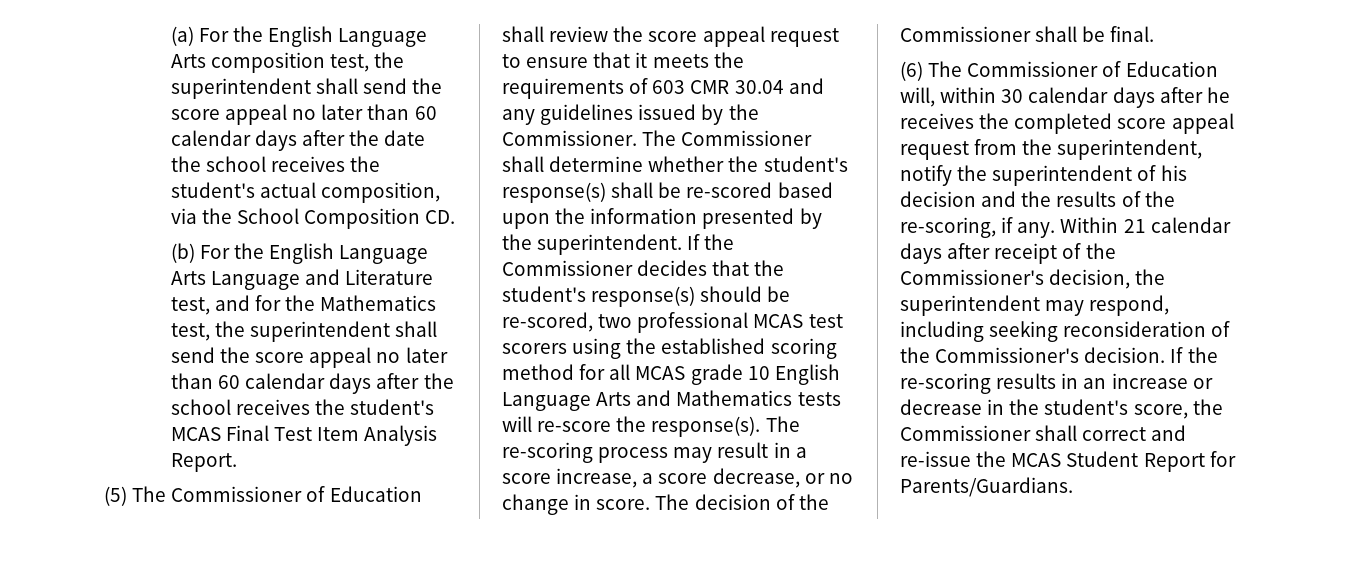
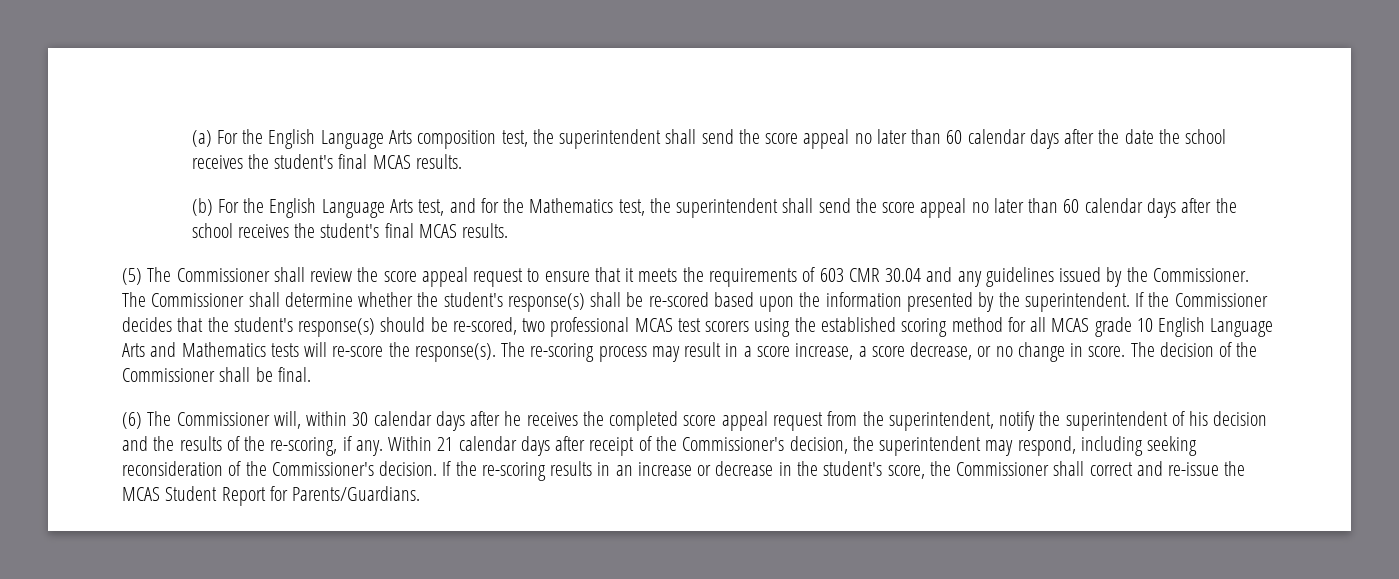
[260,182,441,203] [170,208,456,229] actual composition, via the School Composition CD. -> [338,154,462,169] final MCAS results.
[211,269,434,290] Language and Literature -> (413, 206) none
[170,425,438,446] [170,453,237,472] MCAS Final Test Item Analysis Report. -> [384,223,509,238] final MCAS results.
[306,486,422,502] of Education -> (270, 275) none
[1102,61,1218,77] of Education -> (270, 419) none

